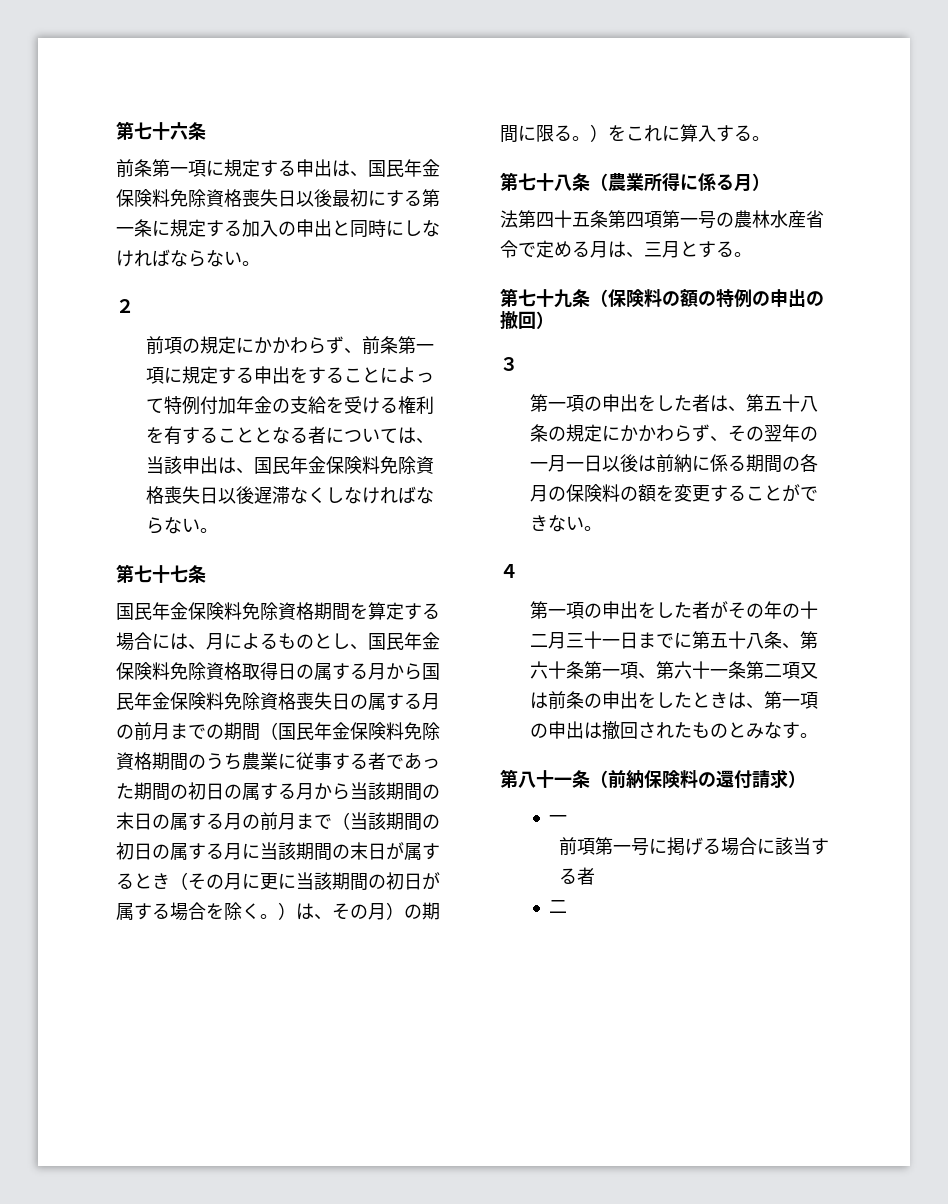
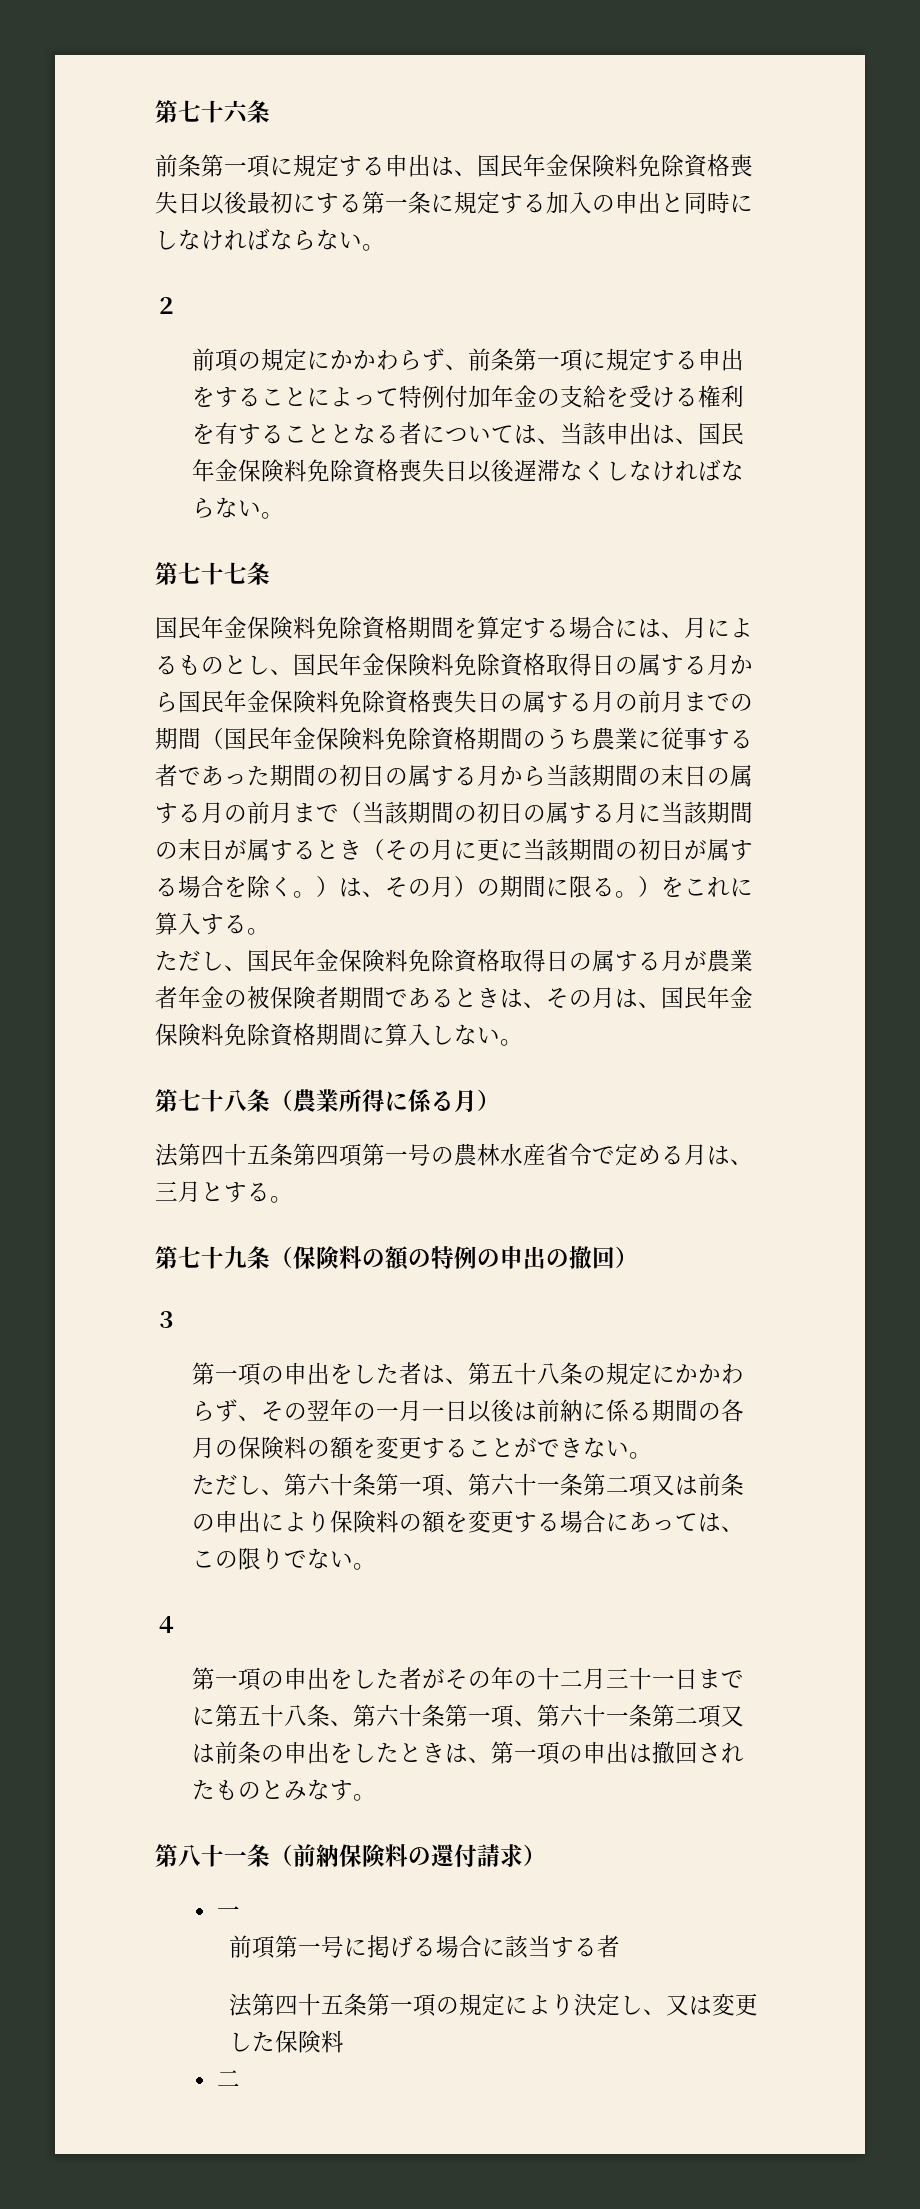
(770, 138) none -> [155,949,753,973] [155,986,753,1009] [155,1023,523,1047] // ただし、国民年金保険料免除資格取得日の属する月が農業者年金の被保険者期間であるときは、その月は、国民年金保険料免除資格期間に算入しない。
(602, 528) none -> [191,1473,744,1497] [191,1510,744,1534] [191,1547,376,1570] // ただし、第六十条第一項、第六十一条第二項又は前条の申出により保険料の額を変更する場合にあっては、この限りでない。
(596, 876) none -> [228,1993,758,2017] [228,2030,344,2053] // 法第四十五条第一項の規定により決定し、又は変更した保険料

